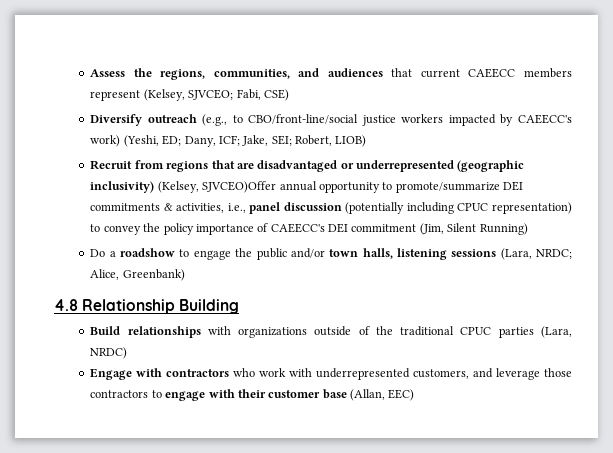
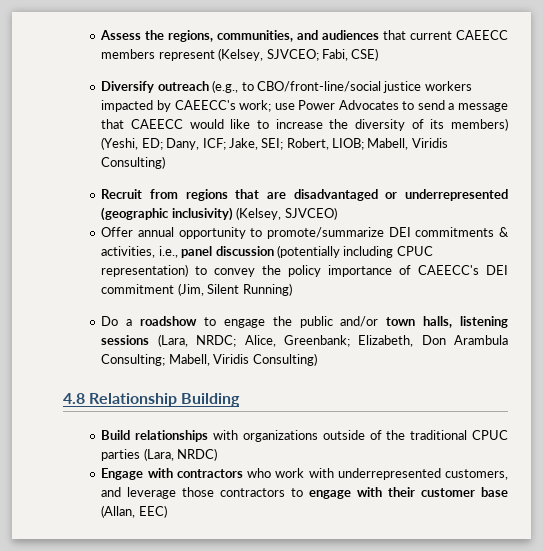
[90,135,121,147] work) -> [239,100,508,112] [101,118,508,131] work; use Power Advocates to send a message that CAEECC would like to increase the diversity of its members)
[335,135,367,147] LIOB) -> [332,138,448,150] [101,156,166,169] LIOB; Mabell, Viridis Consulting)
[202,181,277,193] SJVCEO)Offer -> [284,207,337,220] [101,227,134,237] SJVCEO) // Offer
[122,269,185,281] Greenbank) -> [283,335,508,347] [101,353,317,366] Greenbank; Elizabeth, Don Arambula Consulting; Mabell, Viridis Consulting)

